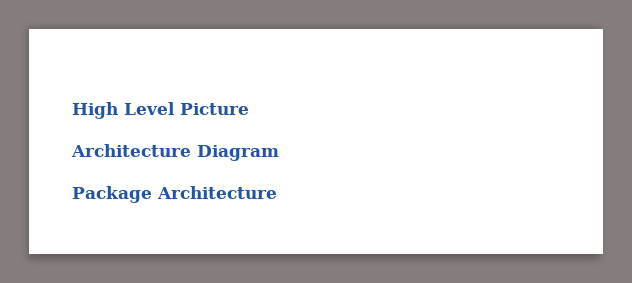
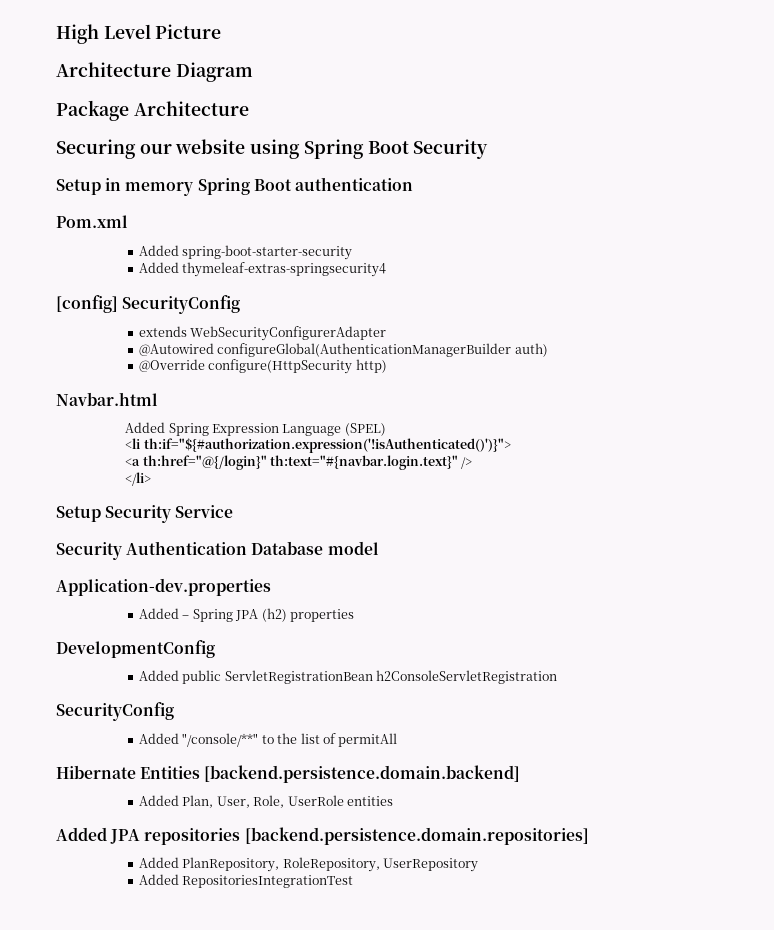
(277, 192) none -> [56,139,489,159] [56,177,413,196] [56,215,128,228] [139,245,353,260] [139,262,387,277] [56,295,241,314] [139,326,387,341] [139,343,548,357] [139,359,387,374] [56,392,158,406] [125,422,386,436] [125,438,511,453] [125,455,473,470] [125,472,152,486] [56,505,234,523] [56,541,379,560] [56,578,271,596] [139,608,354,622] [56,640,215,658] [139,670,558,684] [56,702,174,721] [139,733,398,747] [56,765,521,783] [139,795,393,808] [56,827,589,845] [139,857,479,872] [139,874,354,888] // Securing our website using Spring Boot Security // Setup in memory Spring Boot authentication // Pom.xml // Added spring-boot-starter-security // Added thymeleaf-extras-springsecurity4 // [config] SecurityConfig // extends WebSecurityConfigurerAdapter // @Autowired configureGlobal(AuthenticationManagerBuilder auth) // @Override configure(HttpSecurity http) // Navbar.html // Added Spring Expression Language (SPEL) // <li th:if="${#authorization.expression('!isAuthenticated()')}"> // <a th:href="@{/login}" th:text="#{navbar.login.text}" /> // </li> // Setup Security Service // Security Authentication Database model // Application-dev.properties // Added – Spring JPA (h2) properties // DevelopmentConfig // Added public ServletRegistrationBean h2ConsoleServletRegistration // SecurityConfig // Added "/console/**" to the list of permitAll // Hibernate Entities [backend.persistence.domain.backend] // Added Plan, User, Role, UserRole entities // Added JPA repositories [backend.persistence.domain.repositories] // Added PlanRepository, RoleRepository, UserRepository // Added RepositoriesIntegrationTest

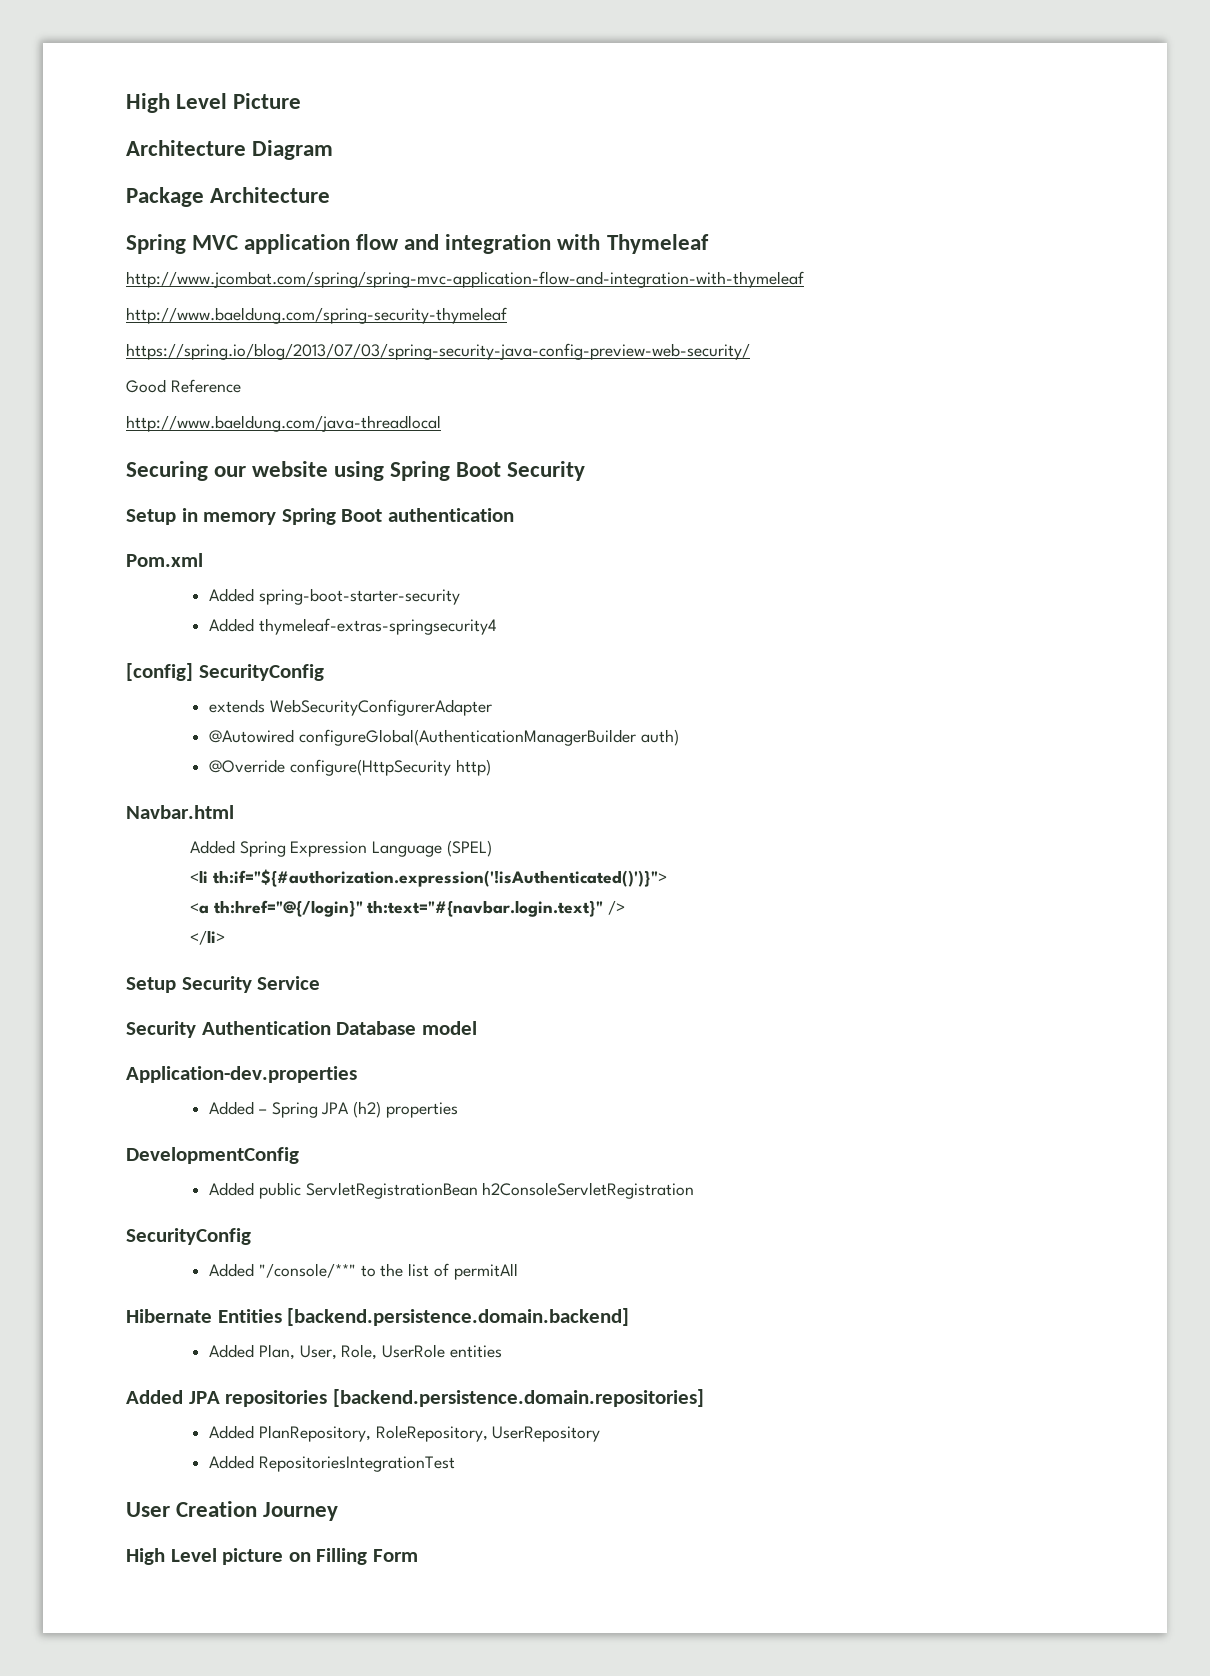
(249, 108) none -> [126,234,709,254] [126,271,804,288] [126,307,507,324] [126,343,750,360] [126,379,241,393] [126,415,441,432] // Spring MVC application flow and integration with Thymeleaf // http://www.jcombat.com/spring/spring-mvc-application-flow-and-integration-with-thymeleaf // http://www.baeldung.com/spring-security-thymeleaf // https://spring.io/blog/2013/07/03/spring-security-java-config-preview-web-security/ // Good Reference // http://www.baeldung.com/java-threadlocal
(354, 881) none -> [126,1501,339,1521] [126,1548,418,1565] // User Creation Journey // High Level picture on Filling Form

